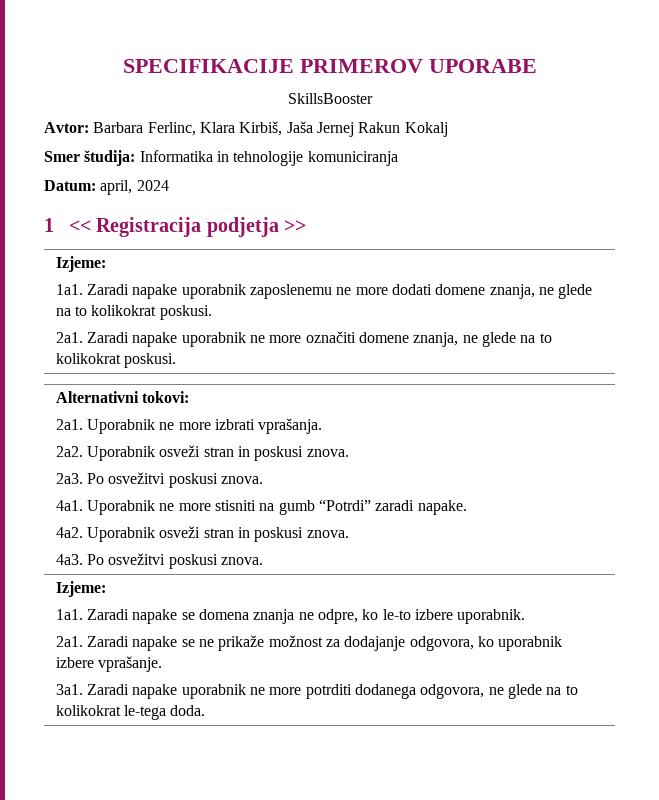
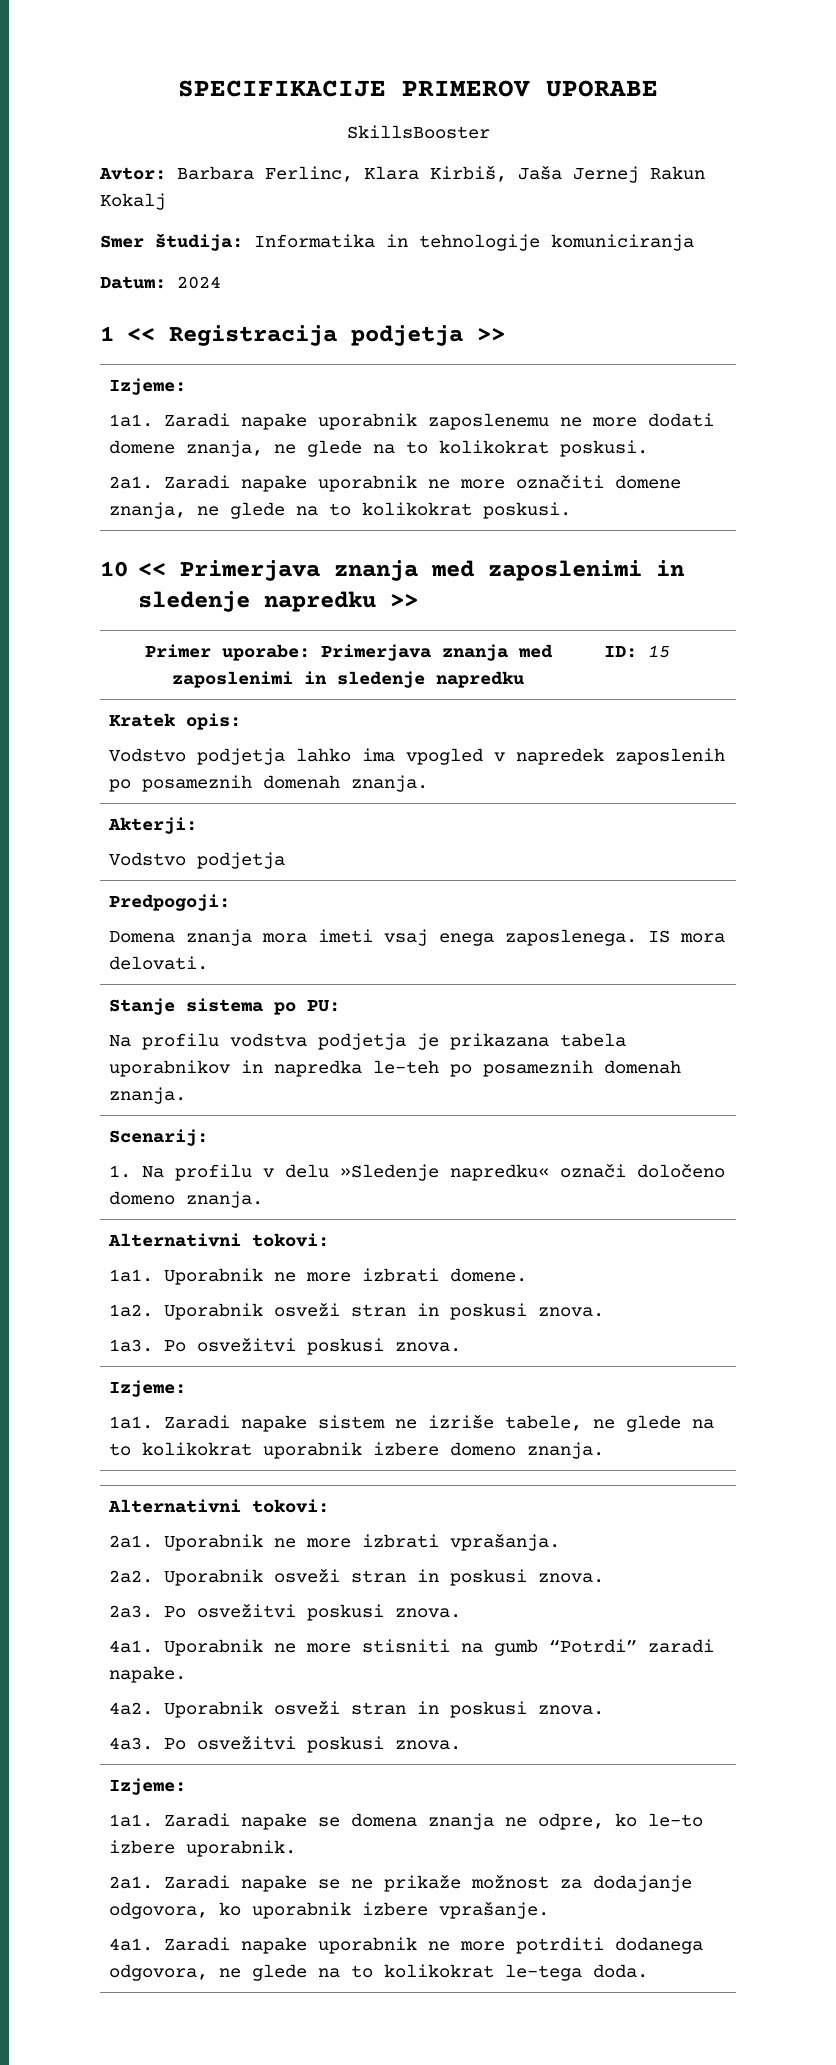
[100,180,133,195] april, -> (166, 282) none
(176, 360) none -> [100,560,685,581] [137,591,418,612] [144,644,553,661] [172,671,524,688] [604,645,671,658] [109,713,242,730] [109,748,726,765] [109,775,429,792] [108,817,198,834] [109,852,286,869] [109,894,231,911] [109,929,726,946] [109,956,209,970] [109,998,341,1015] [109,1033,627,1050] [109,1060,682,1077] [109,1087,187,1104] [109,1129,209,1146] [109,1163,726,1181] [109,1191,264,1208] [108,1233,330,1247] [109,1268,528,1285] [109,1303,605,1320] [109,1338,462,1355] [109,1380,187,1397] [109,1414,715,1432] [109,1442,605,1459] // 10 << Primerjava znanja med zaposlenimi in sledenje napredku >> // Primer uporabe: Primerjava znanja med zaposlenimi in sledenje napredku | ID: 15 // Kratek opis: // Vodstvo podjetja lahko ima vpogled v napredek zaposlenih po posameznih domenah znanja. // Akterji: // Vodstvo podjetja // Predpogoji: // Domena znanja mora imeti vsaj enega zaposlenega. IS mora delovati. // Stanje sistema po PU: // Na profilu vodstva podjetja je prikazana tabela uporabnikov in napredka le-teh po posameznih domenah znanja. // Scenarij: // 1. Na profilu v delu »Sledenje napredku« označi določeno domeno znanja. // Alternativni tokovi: // 1a1. Uporabnik ne more izbrati domene. // 1a2. Uporabnik osveži stran in poskusi znova. // 1a3. Po osvežitvi poskusi znova. // Izjeme: // 1a1. Zaradi napake sistem ne izriše tabele, ne glede na to kolikokrat uporabnik izbere domeno znanja.
[55,684,83,695] 3a1. -> [109,1938,154,1951] 4a1.

